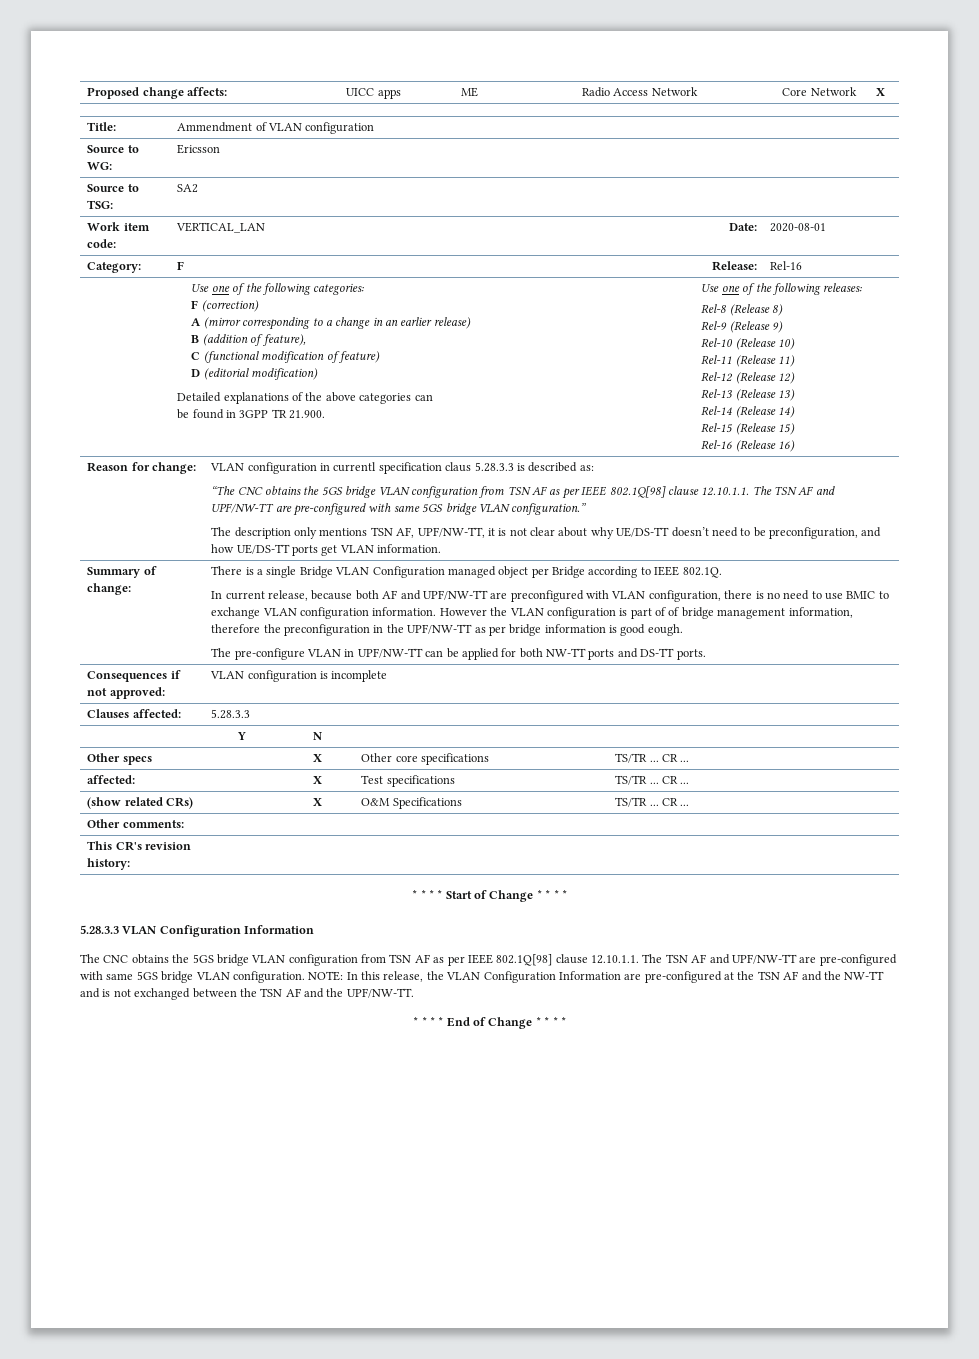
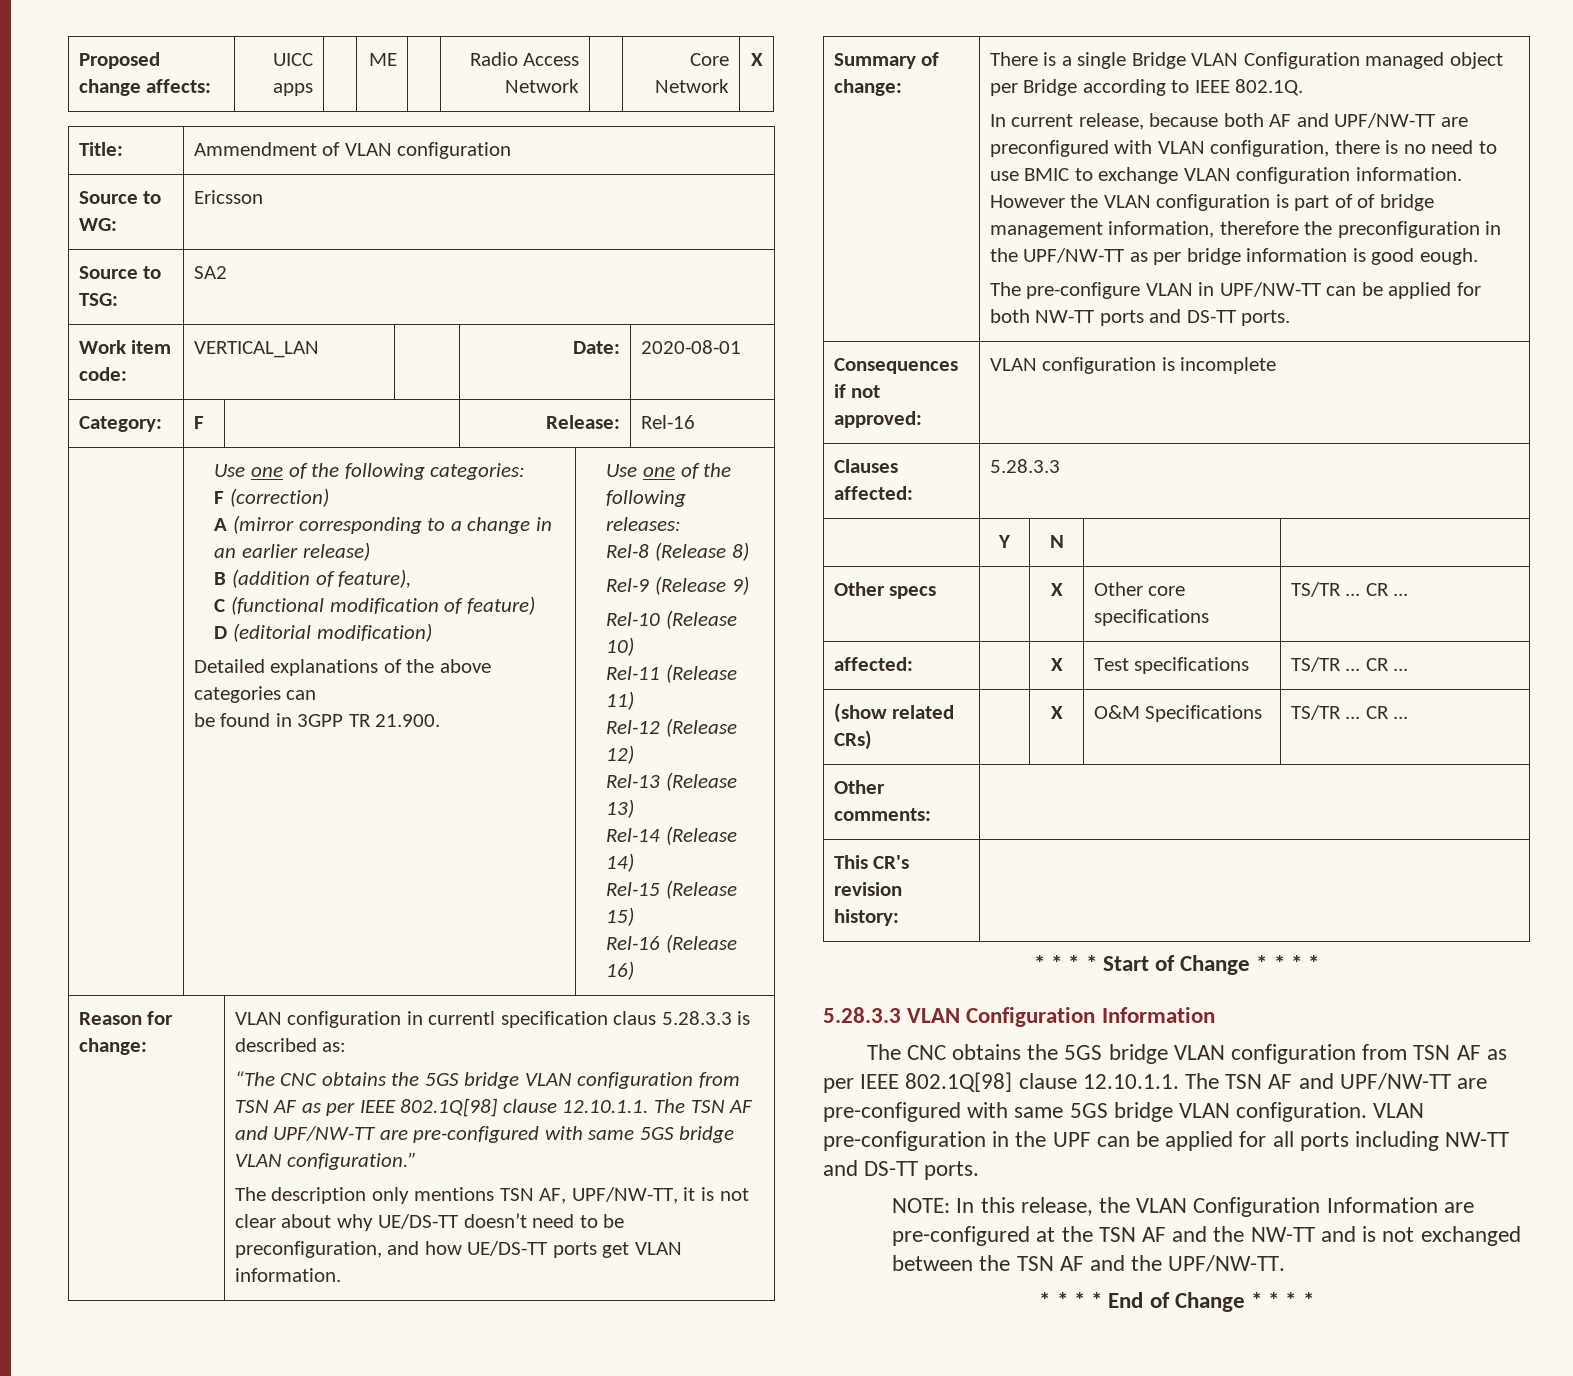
(305, 977) none -> [1373,1103,1425,1118] [823,1131,1510,1151] [823,1160,980,1180] VLAN pre-configuration in the UPF can be applied for all ports including NW-TT and DS-TT ports. //

